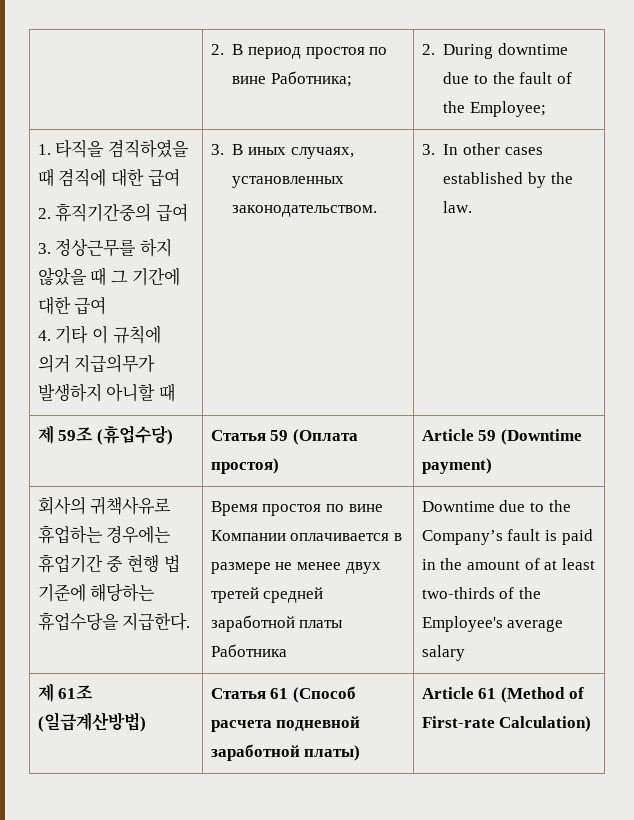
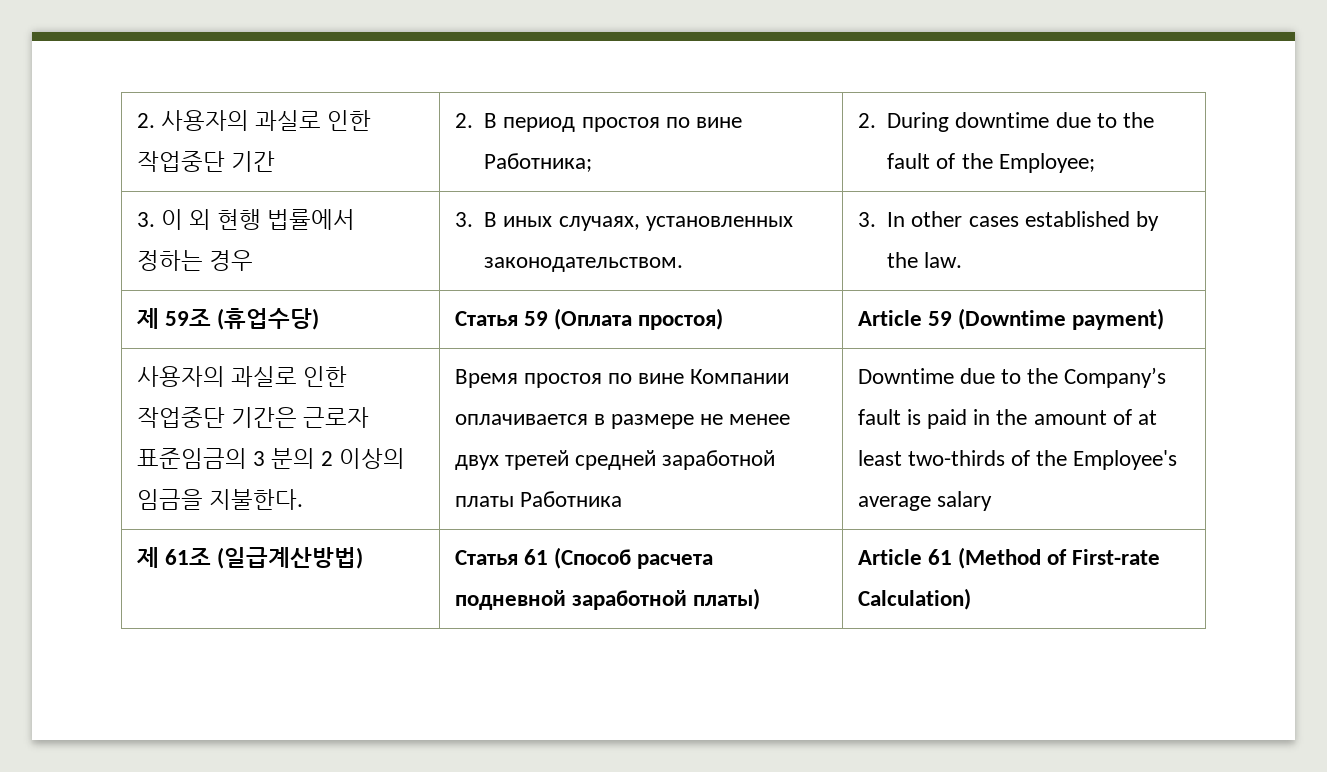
(210, 49) none -> [136,110,372,131] [136,151,275,172] 2. 사용자의 과실로 인한 작업중단 기간
[37,140,190,158] [37,168,180,187] [37,203,189,222] [37,239,173,257] [37,267,180,286] [37,296,107,315] [37,325,161,344] [37,354,156,373] [37,383,176,402] 1. 타직을 겸직하였을 때 겸직에 대한 급여 // 2. 휴직기간중의 급여 // 3. 정상근무를 하지 않았을 때 그 기간에 대한 급여 // 4. 기타 이 규칙에 의거 지급의무가 발생하지 아니할 때 -> [136,209,356,230] [136,250,253,271] 3. 이 외 현행 법률에서 정하는 경우
[37,496,172,515] [37,525,172,544] [37,554,180,573] [37,583,156,602] [37,612,191,631] 회사의 귀책사유로 휴업하는 경우에는 휴업기간 중 현행 법 기준에 해당하는 휴업수당을 지급한다. -> [136,366,348,387] [136,407,370,428] [136,448,406,469] [136,489,303,510] 사용자의 과실로 인한 작업중단 기간은 근로자 표준임금의 3 분의 2 이상의 임금을 지불한다.

